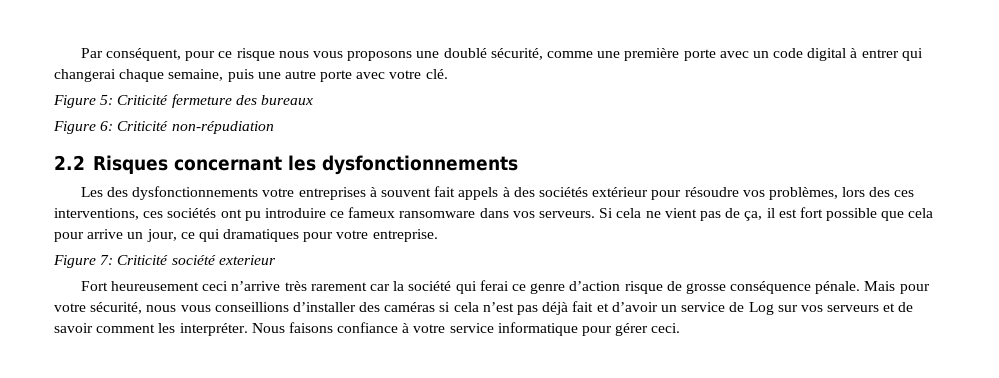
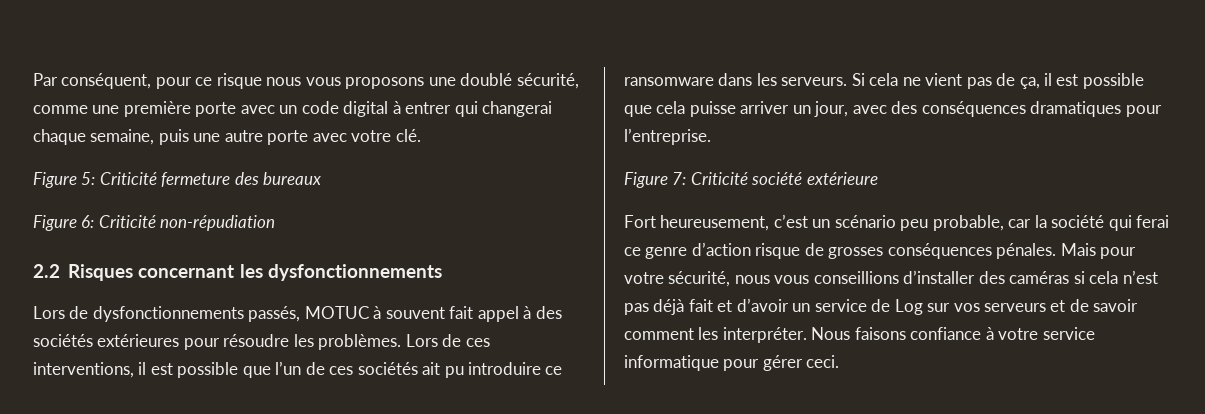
[80,186,366,200] Les des dysfonctionnements votre entreprises -> [33,306,369,322] Lors de dysfonctionnements passés, MOTUC
[458,187,499,200] appels -> [477,306,519,322] appel
[592,187,649,197] extérieur -> [97,334,180,347] extérieures
[742,187,915,200] [54,208,139,220] vos problèmes, lors des ces interventions, -> [293,334,490,350] [33,361,325,378] les problèmes. Lors de ces interventions, il est possible que l’un de
[220,209,242,218] ont -> [422,362,441,375] ait
[348,207,396,218] fameux -> (563, 370) none
[512,211,535,218] vos -> [756,73,777,86] les
[799,207,823,218] fort -> (1079, 80) none
[54,229,438,242] pour arrive un jour, ce qui dramatiques pour votre entreprise. -> [689,101,1162,117] [624,128,711,145] puisse arriver un jour, avec des conséquences dramatiques pour l’entreprise.
[218,255,276,265] exterieur -> [806,172,878,185] extérieure
[111,281,367,291] heureusement ceci n’arrive très rarement -> [660,214,1004,231] heureusement, c’est un scénario peu probable,
[685,281,861,294] grosse conséquence pénale. -> [828,243,1057,259] grosses conséquences pénales.

